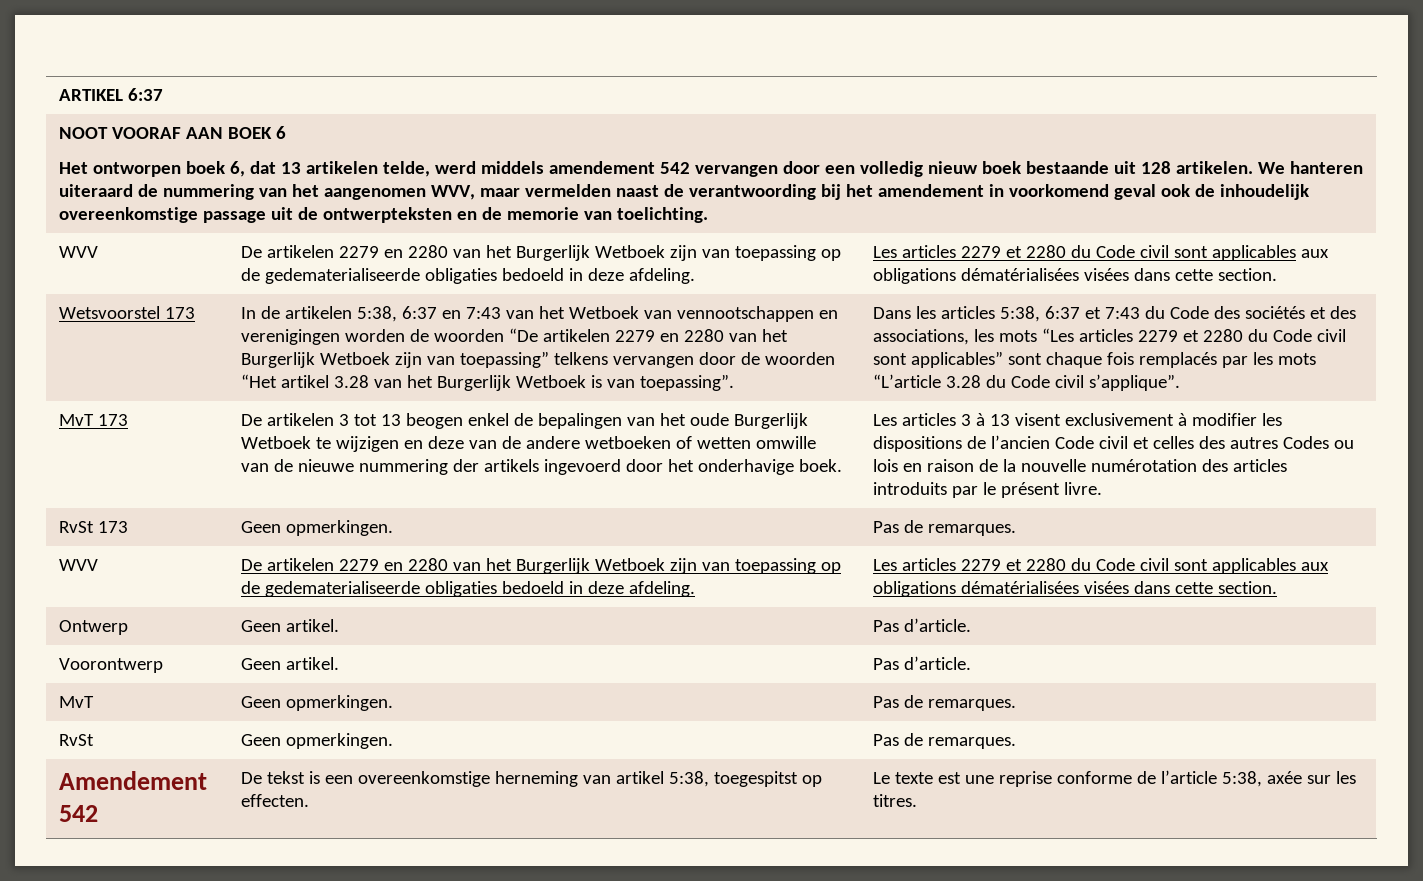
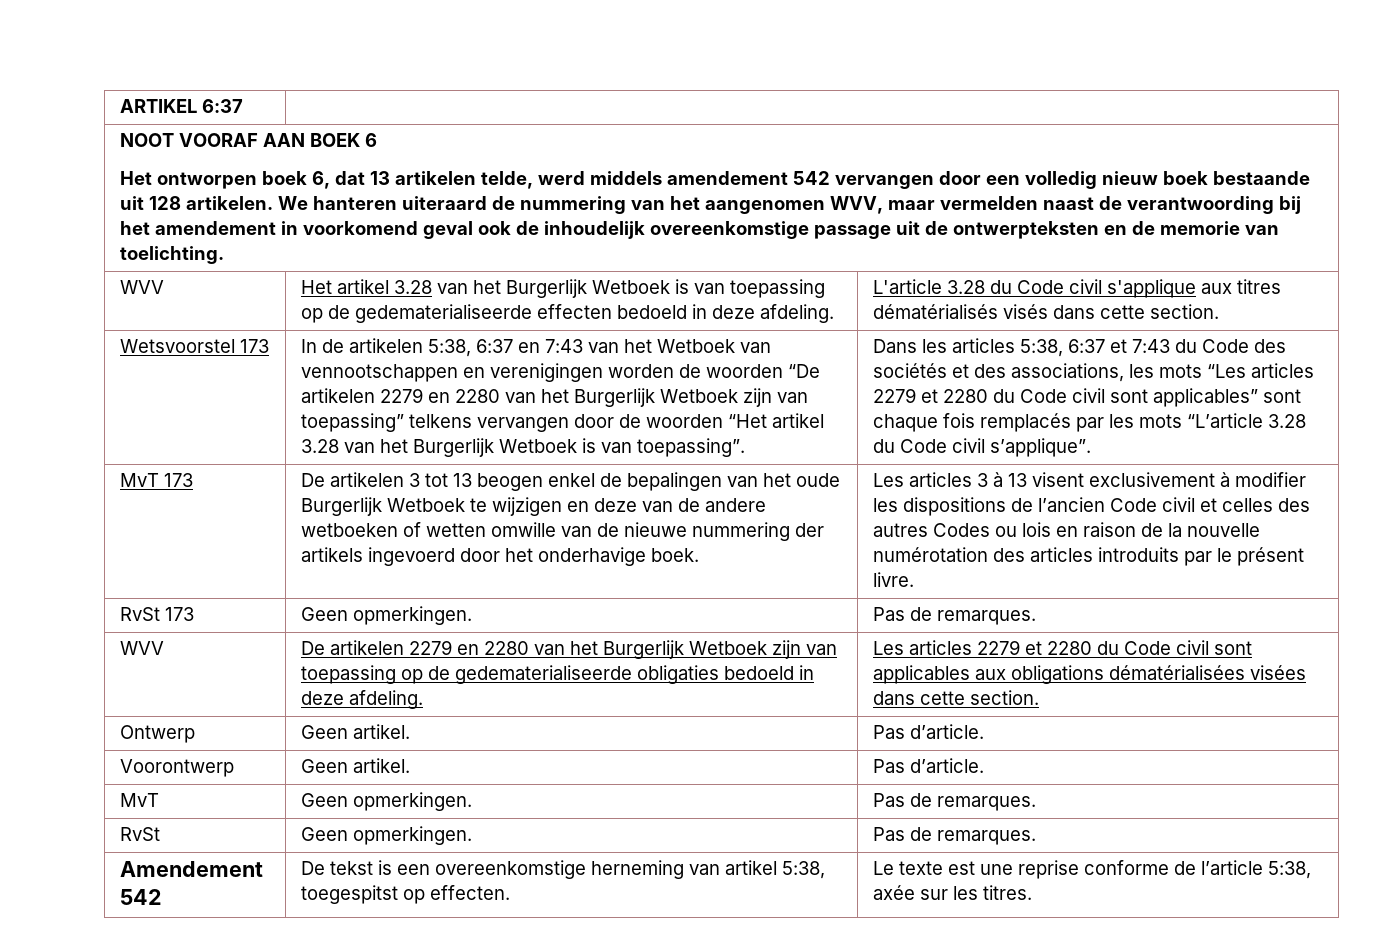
[240,245,841,261] [240,268,695,284] [872,245,1329,261] [872,268,1129,284] De artikelen 2279 en 2280 van het Burgerlijk Wetboek zijn van toepassing op de gedematerialiseerde obligaties bedoeld in deze afdeling. | Les articles 2279 et 2280 du Code civil sont applicables aux obligations dématérialisées visées -> [300,279,825,298] [300,304,834,323] [872,279,1281,298] [872,304,1048,319] Het artikel 3.28 van het Burgerlijk Wetboek is van toepassing op de gedematerialiseerde effecten bedoeld in deze afdeling. | L'article 3.28 du Code civil s'applique aux titres dématérialisés visés

